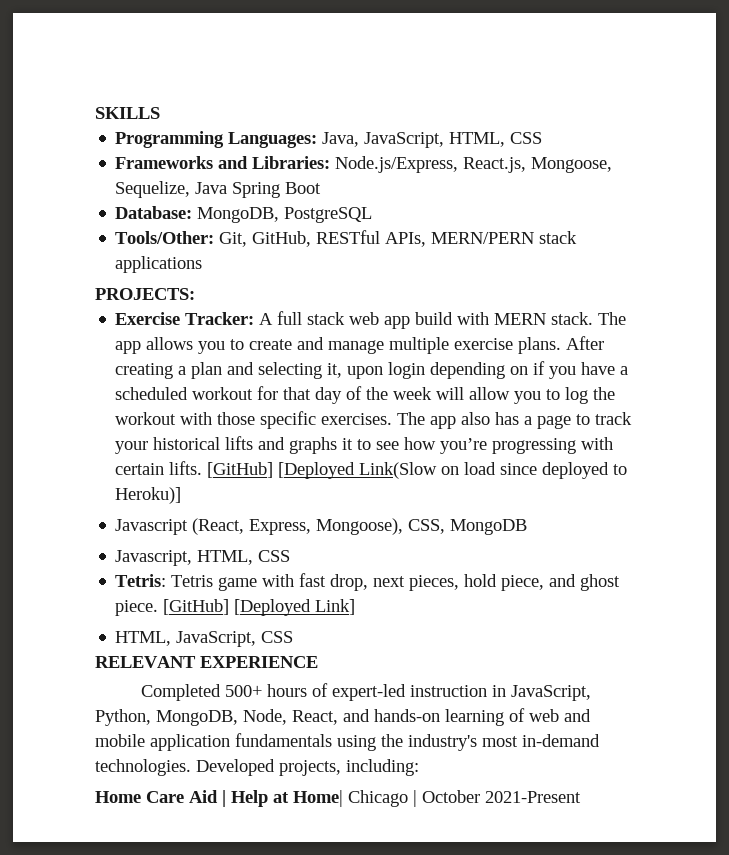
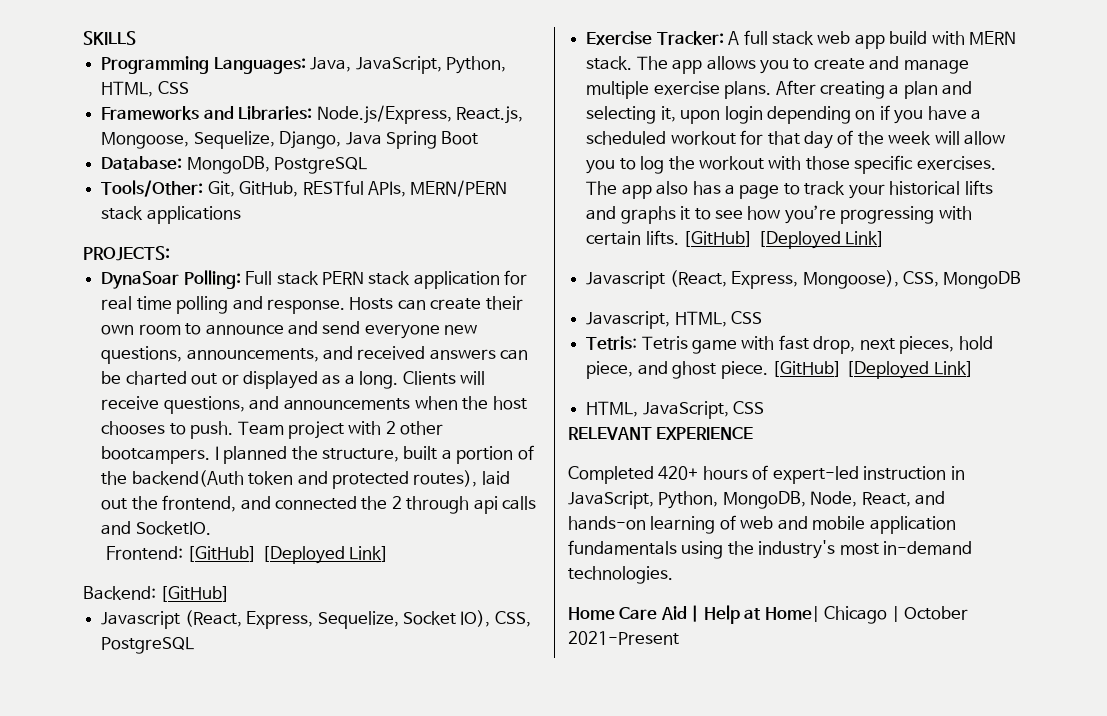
(445, 140) none -> [445,56,506,74] Python,
(191, 189) none -> [279,131,342,149] Django,
(195, 294) none -> [101,270,528,289] [101,296,523,314] [101,321,478,339] [101,346,529,364] [101,371,486,389] [101,396,527,414] [101,421,444,439] [101,445,534,464] [101,470,510,489] [101,495,537,514] [101,521,211,535] [106,546,390,564] [83,586,231,602] [101,610,531,629] [101,637,195,654] // DynaSoar Polling: Full stack PERN stack application for real time polling and response. Hosts can create their own room to announce and send everyone new questions, announcements, and received answers can be charted out or displayed as a long. Clients will receive questions, and announcements when the host chooses to push. Team project with 2 other bootcampers. I planned the structure, built a portion of the backend(Auth token and protected routes), laid out the frontend, and connected the 2 through api calls and SocketIO. // Frontend: [GitHub] [Deployed Link] // Backend: [GitHub] // Javascript (React, Express, Sequelize, Socket IO), CSS, PostgreSQL
[359,462,628,479] [115,487,182,504] Link(Slow on load since deployed to Heroku)] -> [844,231,885,247] Link]
[225,685,263,697] 500+ -> [658,466,699,480] 420+
[196,759,419,776] Developed projects, including: -> (673, 575) none

